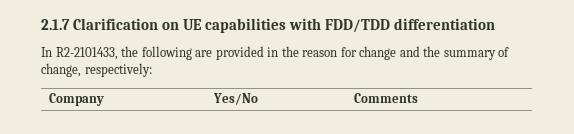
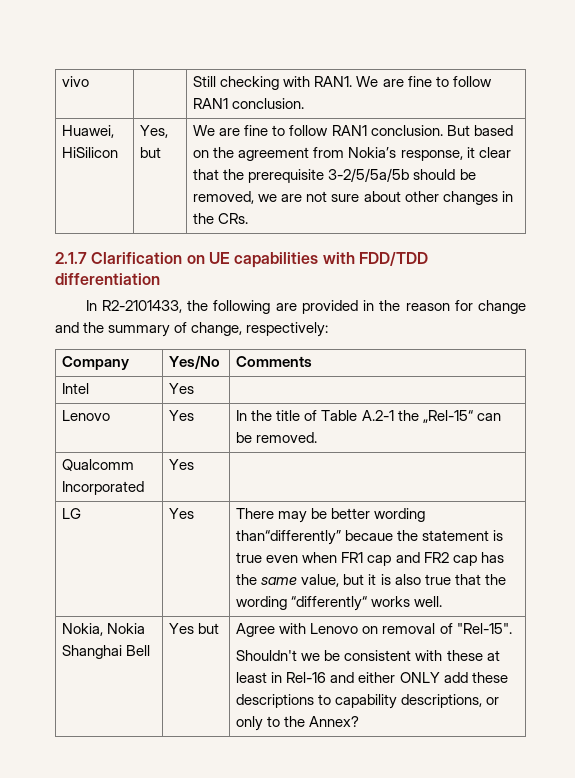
(41, 24) none -> [62,76,90,87] [193,76,492,90] [193,98,305,109] [62,125,115,138] [62,147,119,158] [140,125,169,138] [140,147,162,158] [193,125,513,136] [193,147,511,161] [193,168,476,183] [193,191,513,205] [193,213,249,224] vivo | | Still checking with RAN1. We are fine to follow RAN1 conclusion. // Huawei, HiSilicon | Yes, but | We are fine to follow RAN1 conclusion. But based on the agreement from Nokia’s response, it clear that the prerequisite 3-2/5/5a/5b should be removed, we are not sure about other changes in the CRs. //
(419, 98) none -> [62,383,90,394] [169,383,195,394] [62,410,111,421] [169,410,195,421] [236,410,501,423] [236,432,318,443] [62,459,135,471] [62,481,145,495] [169,459,195,470] [62,508,82,519] [169,508,195,519] [236,508,426,523] [236,530,504,545] [236,552,504,566] [236,574,506,587] [236,596,443,611] [62,623,146,636] [62,645,151,659] [169,623,220,634] [236,623,512,637] [236,650,500,661] [236,672,508,683] [236,694,500,709] [236,716,360,731] // Intel | Yes | // Lenovo | Yes | In the title of Table A.2-1 the „Rel-15“ can be removed. // Qualcomm Incorporated | Yes | // LG | Yes | There may be better wording than“differently” becaue the statement is true even when FR1 cap and FR2 cap has the same value, but it is also true that the wording “differently“ works well. // Nokia, Nokia Shanghai Bell | Yes but | Agree with Lenovo on removal of "Rel-15". // Shouldn't we be consistent with these at least in Rel-16 and either ONLY add these descriptions to capability descriptions, or only to the Annex?

